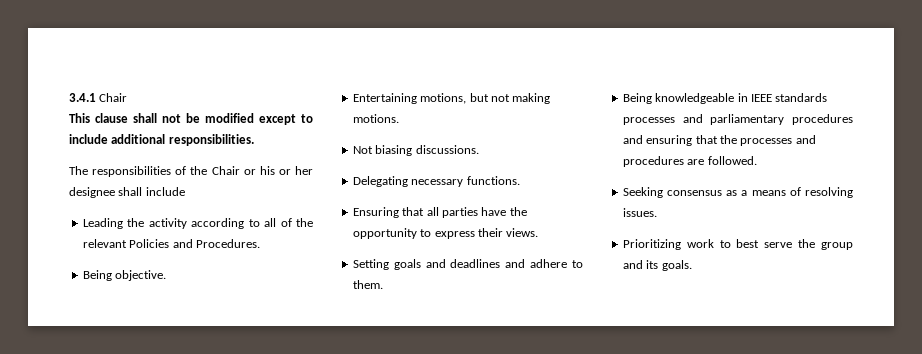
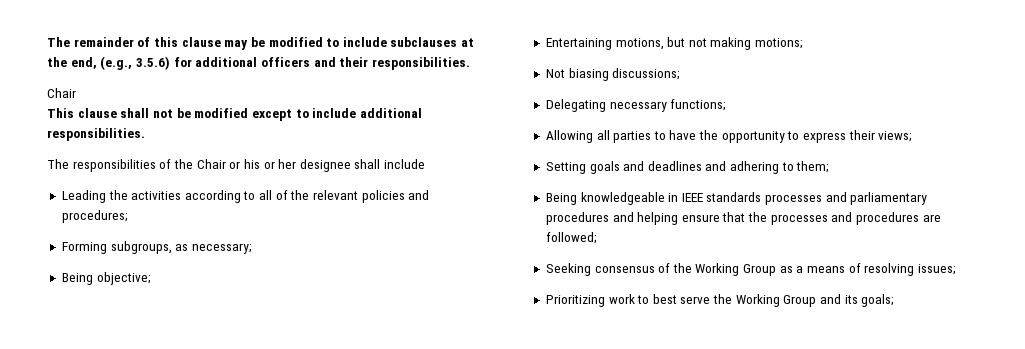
[69,93,96,102] 3.4.1 -> [47,37,475,50] [47,56,470,70] The remainder of this clause may be modified to include subclauses at the end, (e.g., 3.5.6) for additional officers and their responsibilities. //
[148,218,187,229] activity -> [131,191,182,200] activities
[129,239,260,248] [82,270,167,281] Policies and Procedures. // Being objective. -> [361,190,430,203] [61,210,128,223] [61,241,252,254] [61,272,151,285] policies and procedures; // Forming subgroups, as necessary; // Being objective;
[352,114,399,123] motions. -> [755,38,804,49] motions;
[415,145,479,154] discussions. -> [612,68,681,80] discussions;
[466,176,520,185] [352,207,425,218] functions. // Ensuring that -> [670,99,727,111] [545,130,593,143] functions; // Allowing
(478, 212) none -> [653,131,666,140] to
[506,228,539,237] views. -> [878,131,913,142] views;
[530,259,583,268] [352,280,383,289] adhere to them. -> [730,161,830,174] adhering to them;
[646,135,693,146] ensuring -> [637,212,720,225] helping ensure
[707,156,757,165] followed. -> [545,232,597,244] followed;
(722, 193) none -> [658,263,777,276] of the Working Group
[622,208,657,217] issues. -> [917,264,956,275] issues;
[821,242,853,250] group -> [735,294,817,307] Working Group
[661,260,692,271] goals. -> [861,294,895,307] goals;

